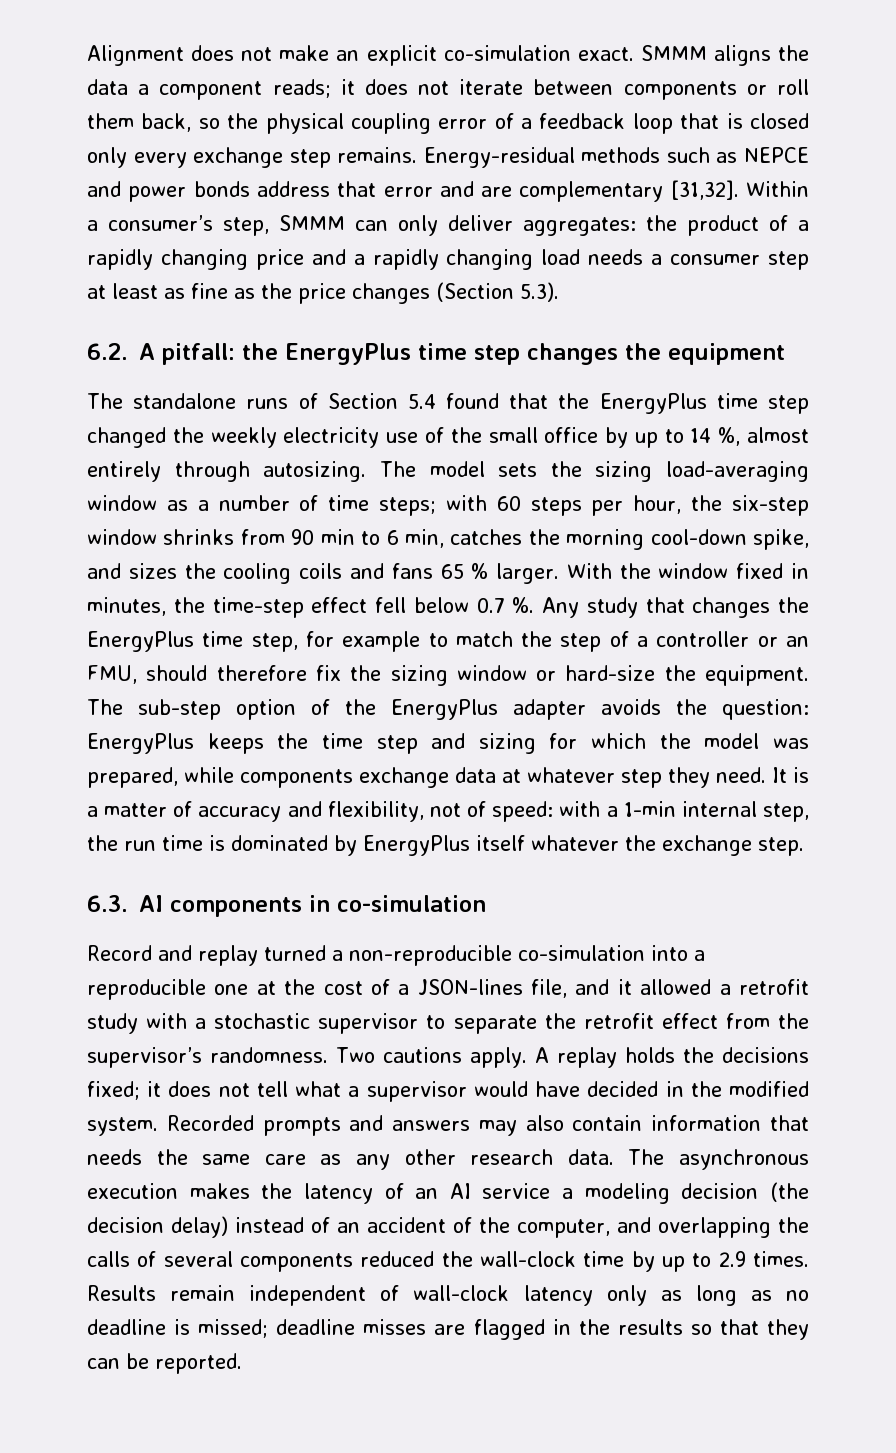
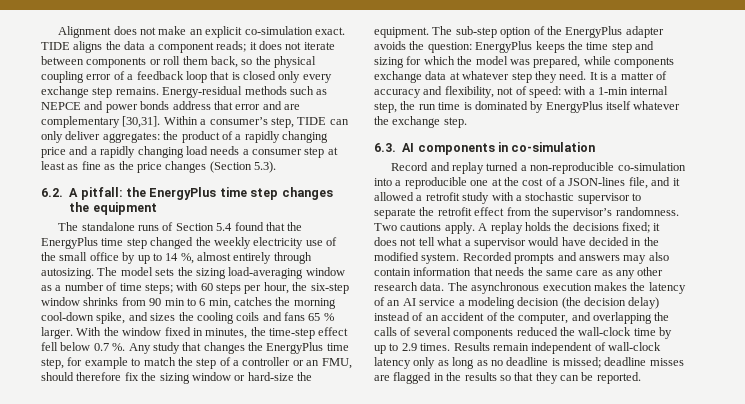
[640,45,707,61] SMMM -> [41,42,70,50] TIDE
[670,180,739,200] [31,32]. -> [122,116,161,128] [30,31].
[279,215,345,231] SMMM -> [297,117,327,125] TIDE

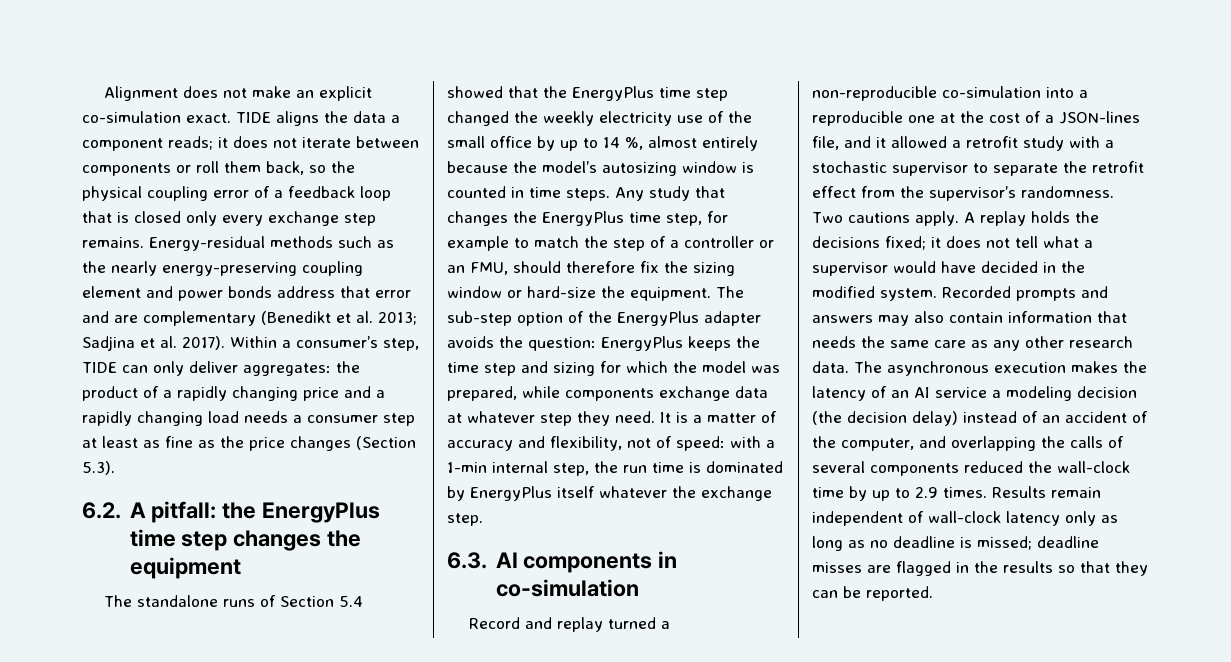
[41,102,81,110] NEPCE -> [82,261,363,276] [82,286,141,298] the nearly energy-preserving coupling element
[122,116,161,128] [30,31]. -> [261,311,417,325] [82,336,225,351] (Benedikt et al. 2013; Sadjina et al. 2017).
[234,222,264,231] found -> [447,86,503,98] showed
[273,252,312,264] [41,267,345,279] [41,282,349,294] [41,297,336,309] [41,312,334,324] [41,327,349,339] [41,342,126,351] through autosizing. The model sets the sizing load-averaging window as a number of time steps; with 60 steps per hour, the six-step window shrinks from 90 min to 6 min, catches the morning cool-down spike, and sizes the cooling coils and fans 65 % larger. With the window fixed in minutes, the time-step effect fell below 0.7 %. -> [447,161,754,176] [447,186,610,201] because the model’s autosizing window is counted in time steps.

